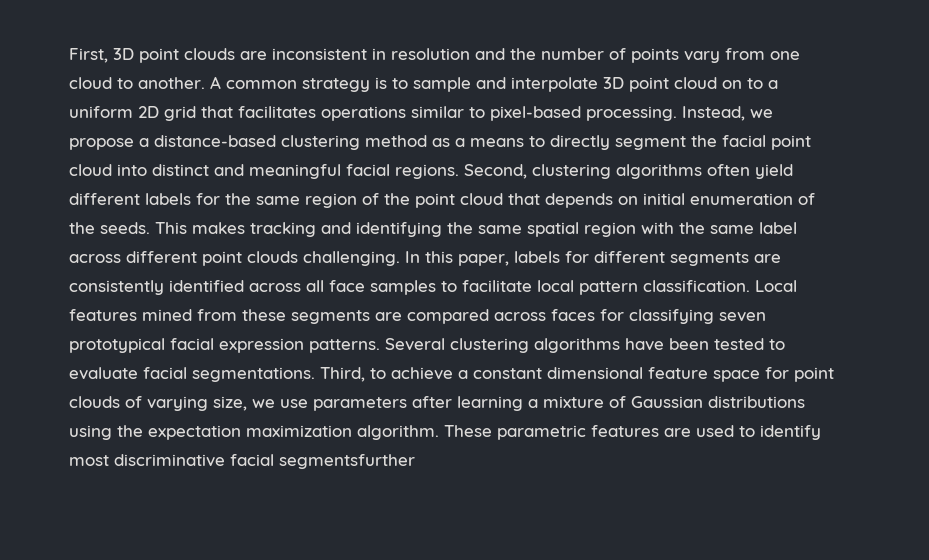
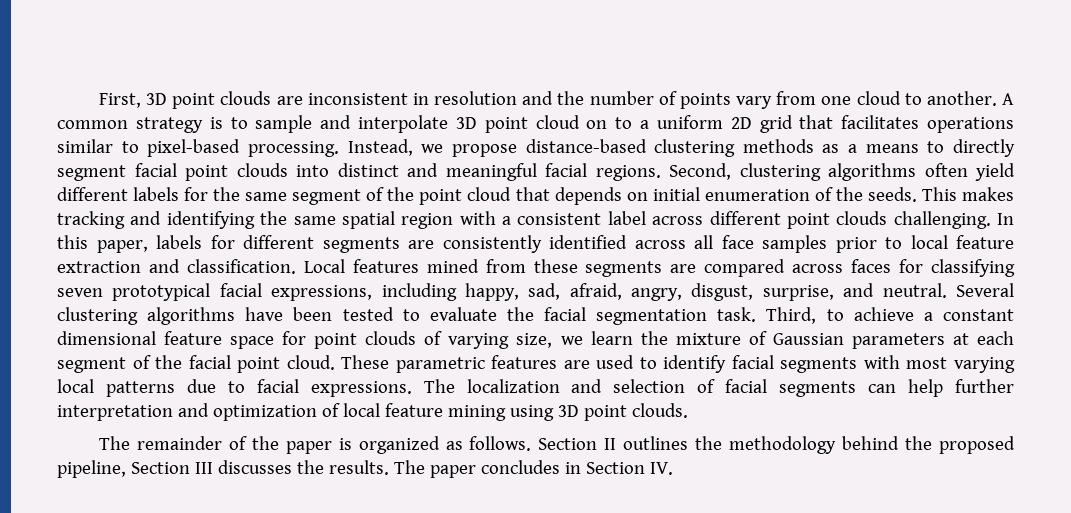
[139,138,149,147] a -> (517, 150) none
[365,135,427,147] method -> [742,139,814,153] methods
[691,135,811,150] [69,164,112,176] the facial point cloud -> [134,163,288,181] facial point clouds
[305,193,357,208] region -> [292,189,362,205] segment
[679,222,754,234] the same -> [502,213,602,225] a consistent
[441,280,638,295] to facilitate local pattern -> [835,235,1014,253] [57,259,180,273] prior to local feature extraction and
[219,338,380,353] expression patterns. -> [271,283,947,301] expressions, including happy, sad, afraid, angry, disgust, surprise, and neutral.
[143,367,315,382] facial segmentations. -> [506,307,757,325] the facial segmentation task.
[280,396,805,411] [69,425,439,440] use parameters after learning a mixture of Gaussian distributions using the expectation maximization algorithm. -> [590,331,1014,349] [57,355,335,373] learn the mixture of Gaussian parameters at each segment of the facial point cloud.
[69,454,415,469] most discriminative facial segmentsfurther -> [731,355,1015,373] [57,379,1015,397] [57,403,688,421] [98,436,1015,454] [57,460,673,478] facial segments with most varying local patterns due to facial expressions. The localization and selection of facial segments can help further interpretation and optimization of local feature mining using 3D point clouds. // The remainder of the paper is organized as follows. Section II outlines the methodology behind the proposed pipeline, Section III discusses the results. The paper concludes in Section IV.

